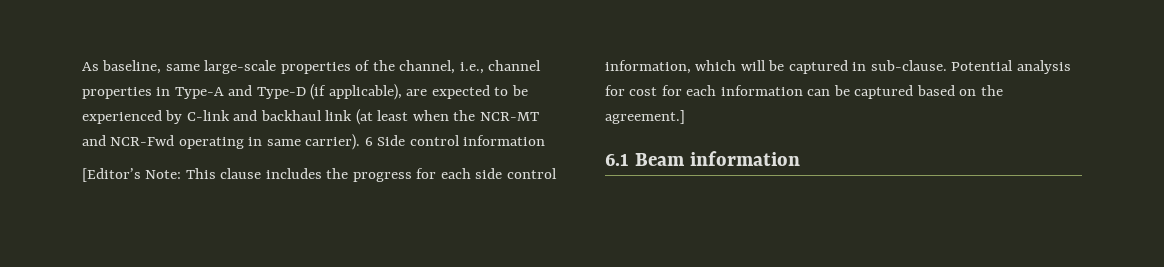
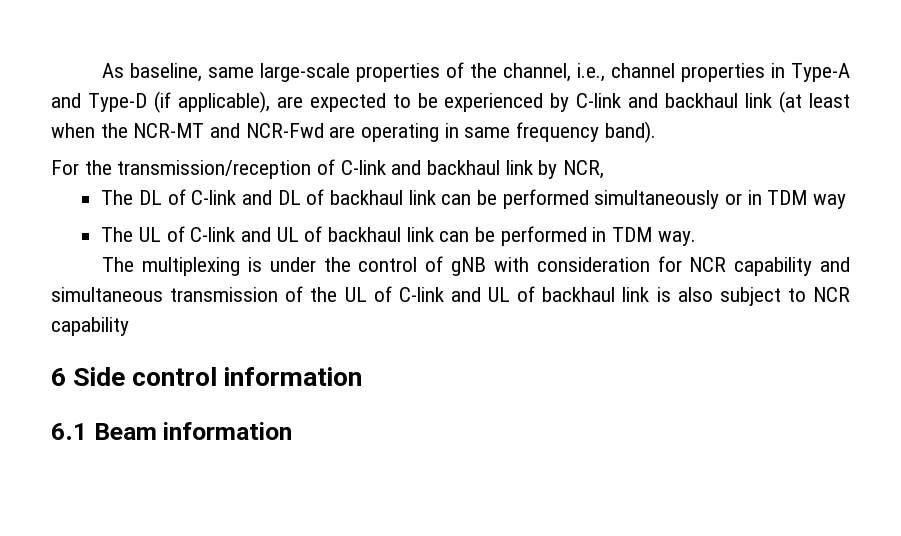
(175, 140) none -> [329,126,356,138] are
[305,134,546,150] [82,168,557,182] [605,60,1071,74] [605,85,1003,99] [605,110,685,124] carrier). 6 Side control information // [Editor’s Note: This clause includes the progress for each side control information, which will be captured in sub-clause. Potential analysis for cost for each information can be captured based on the agreement.] -> [516,121,656,143] [51,159,605,179] [101,189,847,209] [101,226,696,246] [102,256,850,276] [51,286,850,306] [51,317,129,336] [51,367,363,386] frequency band). // For the transmission/reception of C-link and backhaul link by NCR, // The DL of C-link and DL of backhaul link can be performed simultaneously or in TDM way // The UL of C-link and UL of backhaul link can be performed in TDM way. // The multiplexing is under the control of gNB with consideration for NCR capability and simultaneous transmission of the UL of C-link and UL of backhaul link is also subject to NCR capability // 6 Side control information

